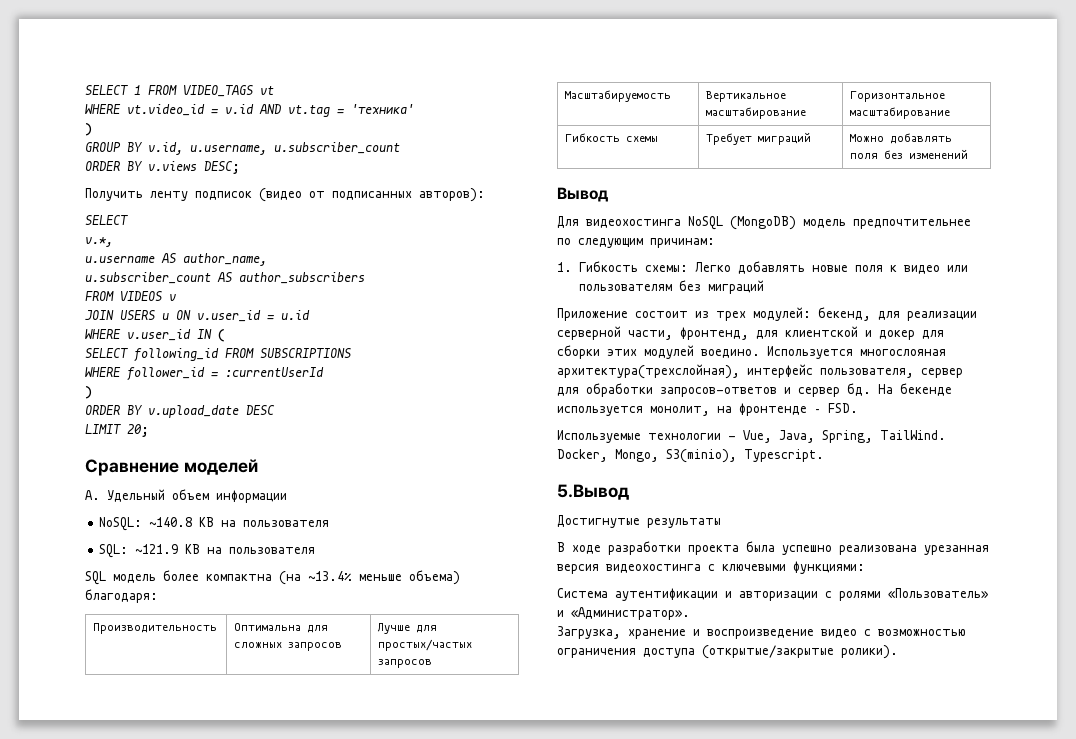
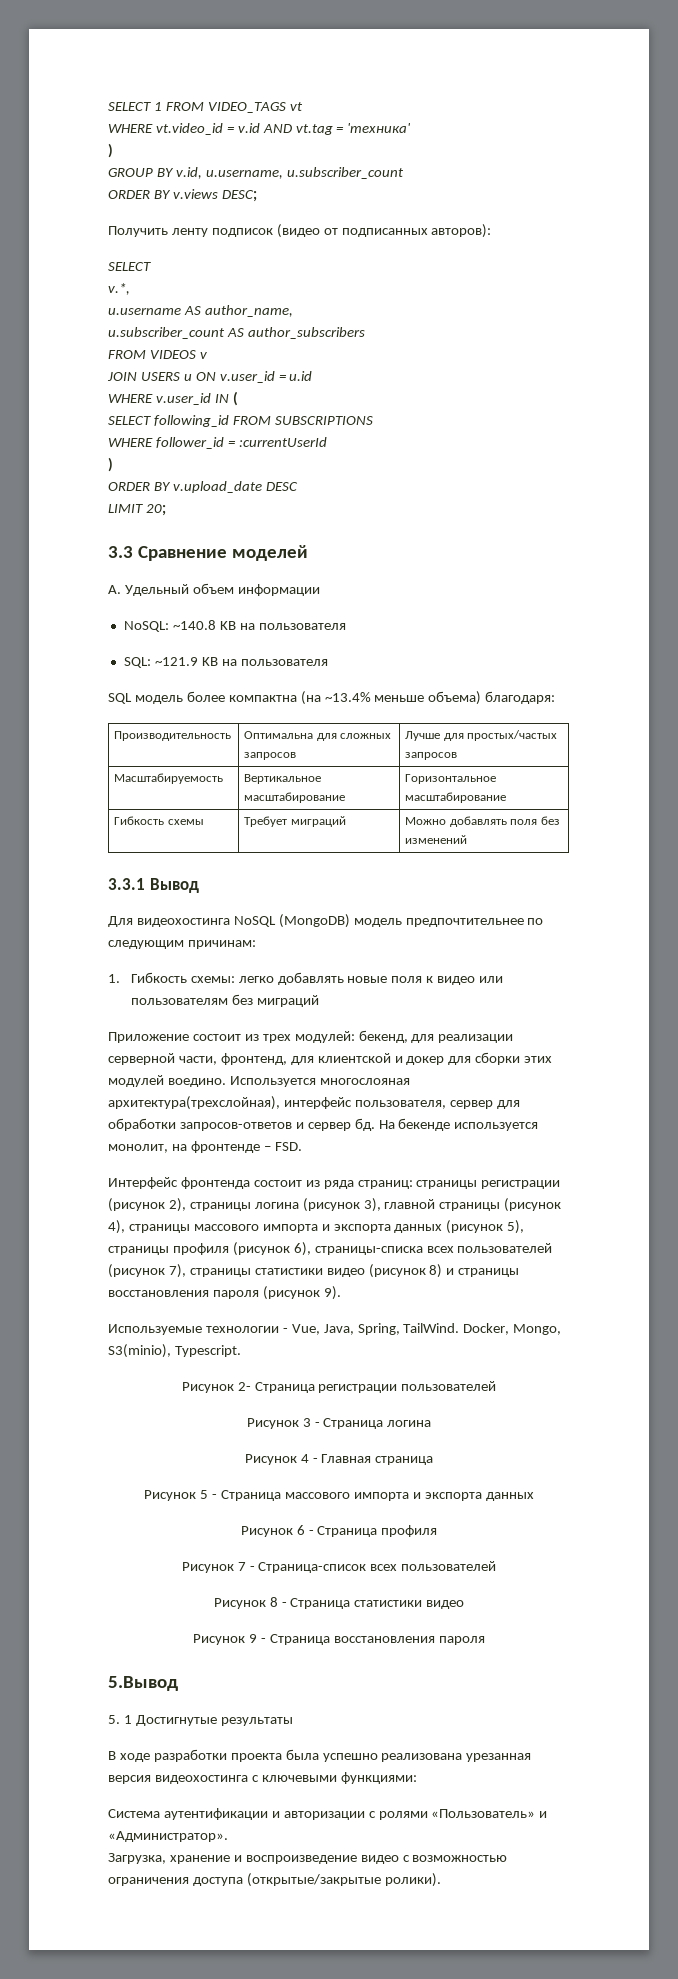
(149, 430) none -> [108,546,133,558] 3.3
(969, 154) none -> [108,878,145,890] 3.3.1
[694,262,731,272] Легко -> [238,976,274,983] легко
(858, 408) none -> [108,1177,561,1189] [108,1198,562,1212] [108,1220,525,1234] [108,1242,553,1256] [108,1264,520,1278] [108,1286,341,1300] // Интерфейс фронтенда состоит из ряда страниц: страницы регистрации (рисунок 2), страницы логина (рисунок 3), главной страницы (рисунок 4), страницы массового импорта и экспорта данных (рисунок 5), страницы профиля (рисунок 6), страницы-списка всех пользователей (рисунок 7), страницы статистики видео (рисунок 8) и страницы восстановления пароля (рисунок 9).
(824, 455) none -> [181,1381,497,1393] [246,1418,432,1429] [244,1454,434,1465] [144,1490,534,1501] [240,1525,438,1537] [181,1561,497,1573] [213,1597,465,1609] [193,1634,485,1645] // Рисунок 2- Страница регистрации пользователей // Рисунок 3 - Страница логина // Рисунок 4 - Главная страница // Рисунок 5 - Страница массового импорта и экспорта данных // Рисунок 6 - Страница профиля // Рисунок 7 - Страница-список всех пользователей // Рисунок 8 - Страница статистики видео // Рисунок 9 - Страница восстановления пароля
(629, 492) none -> [108,1715,132,1724] 5. 1

